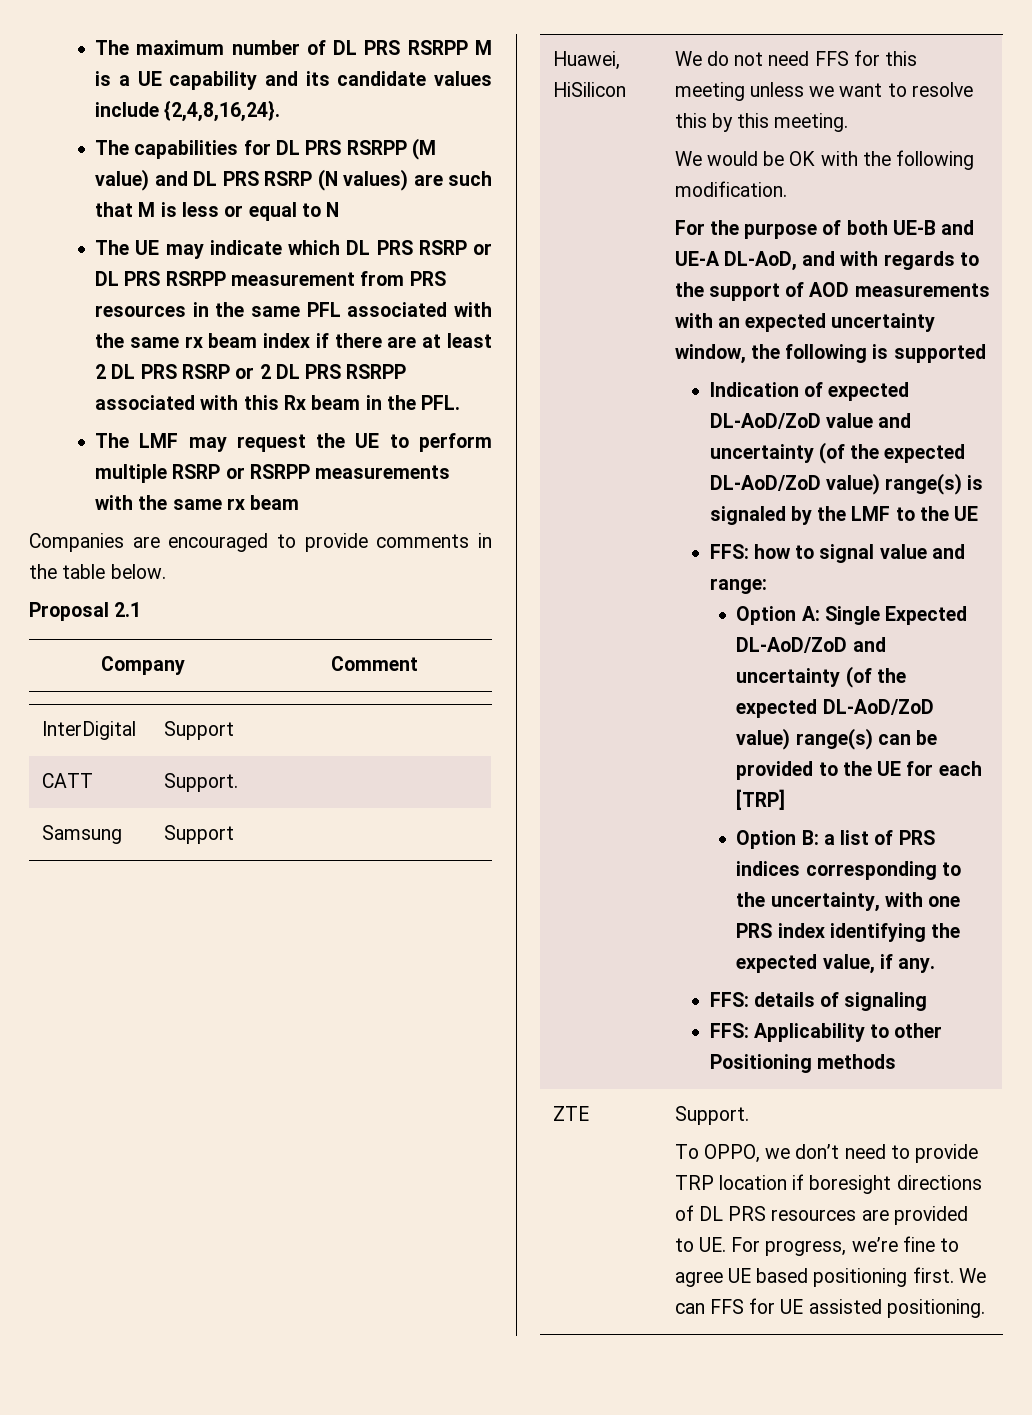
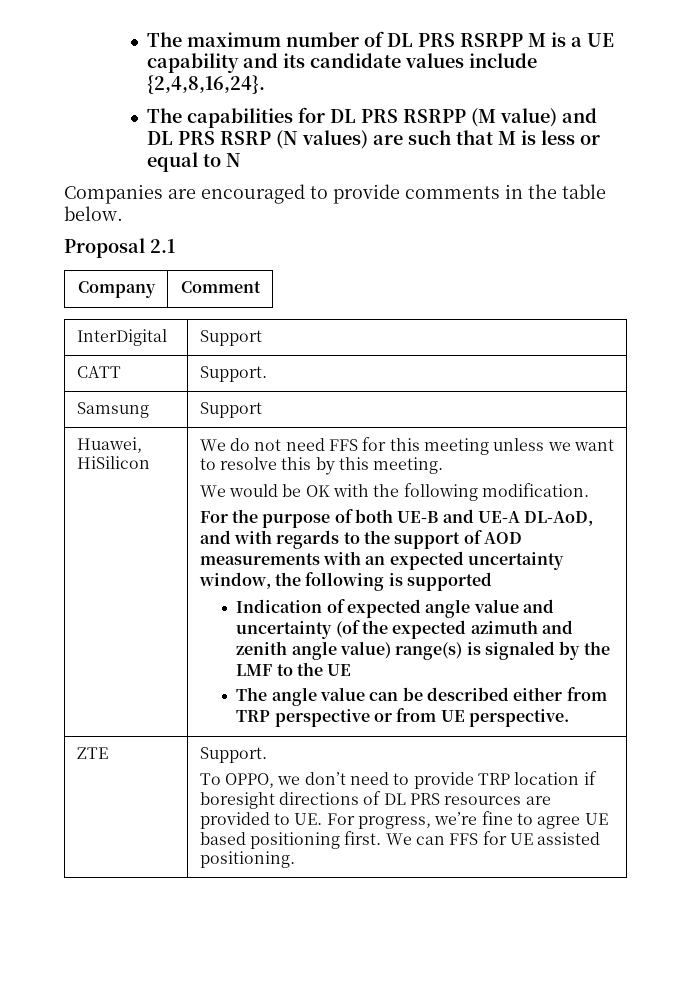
[95,240,493,259] [95,271,446,286] [95,302,492,317] [95,333,493,348] [95,364,407,379] [95,395,461,410] [95,433,492,452] [95,464,451,483] [95,495,300,510] // The UE may indicate which DL PRS RSRP or DL PRS RSRPP measurement from PRS resources in the same PFL associated with the same rx beam index if there are at least 2 DL PRS RSRP or 2 DL PRS RSRPP associated with this Rx beam in the PFL. // The LMF may request the UE to perform multiple RSRP or RSRPP measurements with the same rx beam -> (241, 160) none
[709,413,821,429] DL-AoD/ZoD -> [425,599,471,618] angle
[709,475,821,491] DL-AoD/ZoD -> [470,620,573,634] [236,641,337,660] azimuth and zenith angle
[709,544,965,563] [709,578,767,594] [736,606,968,625] [736,637,886,653] [736,666,906,688] [736,699,934,718] [736,728,938,750] [736,761,982,780] [736,789,786,810] [736,830,935,849] [736,861,961,880] [736,892,961,912] [736,923,961,942] [736,954,936,974] [709,992,928,1011] [709,1023,943,1042] [709,1054,896,1073] FFS: how to signal value and range: // Option A: Single Expected DL-AoD/ZoD and uncertainty (of the expected DL-AoD/ZoD value) range(s) can be provided to the UE for each [TRP] // Option B: a list of PRS indices corresponding to the uncertainty, with one PRS index identifying the expected value, if any. // FFS: details of signaling // FFS: Applicability to other Positioning methods -> [236,687,607,706] [236,708,569,727] The angle value can be described either from TRP perspective or from UE perspective.

